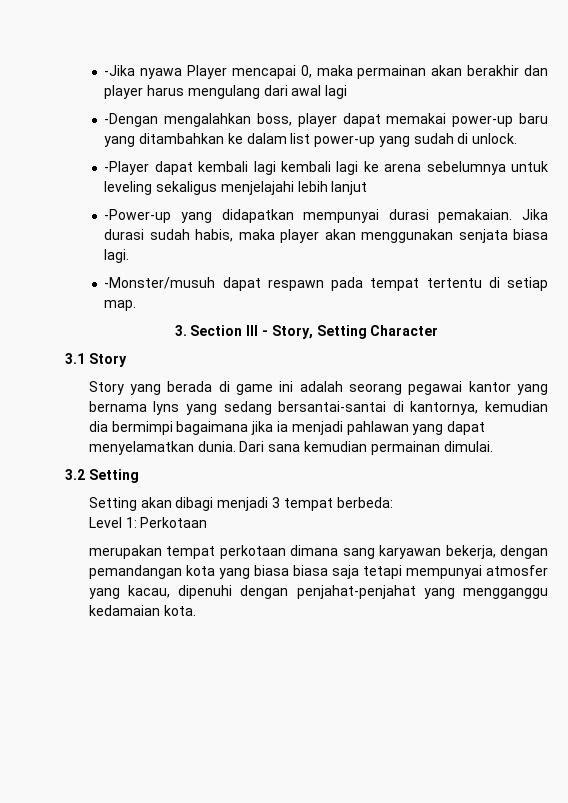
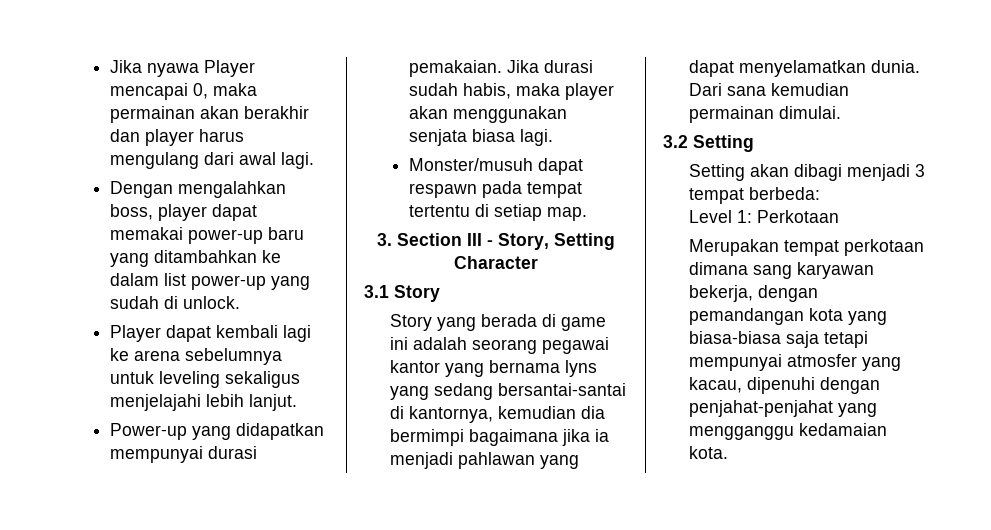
[104,65,136,76] -Jika -> [109,60,142,73] Jika
[325,85,348,99] [104,113,159,127] lagi // -Dengan -> [280,152,314,169] [109,181,173,198] lagi. // Dengan
[104,161,150,175] -Player -> [109,325,161,342] Player
[280,161,359,175] kembali lagi -> (311, 333) none
[331,181,368,195] [104,209,172,223] lanjut // -Power-up -> [248,394,297,411] [109,423,187,440] lanjut. // Power-up
[104,277,216,289] -Monster/musuh -> [408,158,533,171] Monster/musuh
[88,545,162,559] merupakan -> [688,239,779,256] Merupakan
[253,565,328,576] biasa biasa -> [688,331,781,344] biasa-biasa

